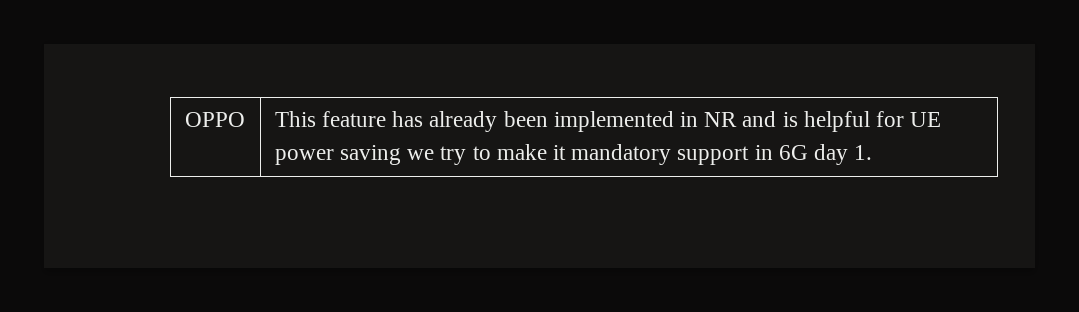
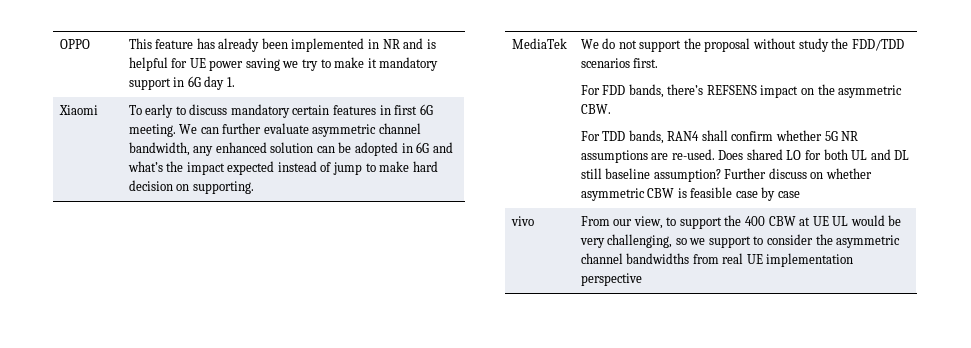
(873, 152) none -> [58,105,98,115] [128,104,433,118] [128,123,421,137] [128,142,453,156] [127,161,438,175] [128,180,254,194] [511,38,567,49] [580,38,904,52] [580,58,659,68] [580,84,903,98] [580,104,611,114] [580,130,859,144] [580,149,910,163] [580,168,872,182] [580,187,800,201] [510,216,534,226] [580,215,902,229] [579,234,901,248] [580,253,854,267] [580,273,642,286] // Xiaomi | To early to discuss mandatory certain features in first 6G meeting. We can further evaluate asymmetric channel bandwidth, any enhanced solution can be adopted in 6G and what’s the impact expected instead of jump to make hard decision on supporting. // MediaTek | We do not support the proposal without study the FDD/TDD scenarios first. // For FDD bands, there’s REFSENS impact on the asymmetric CBW. // For TDD bands, RAN4 shall confirm whether 5G NR assumptions are re-used. Does shared LO for both UL and DL still baseline assumption? Further discuss on whether asymmetric CBW is feasible case by case // vivo | From our view, to support the 400 CBW at UE UL would be very challenging, so we support to consider the asymmetric channel bandwidths from real UE implementation perspective

